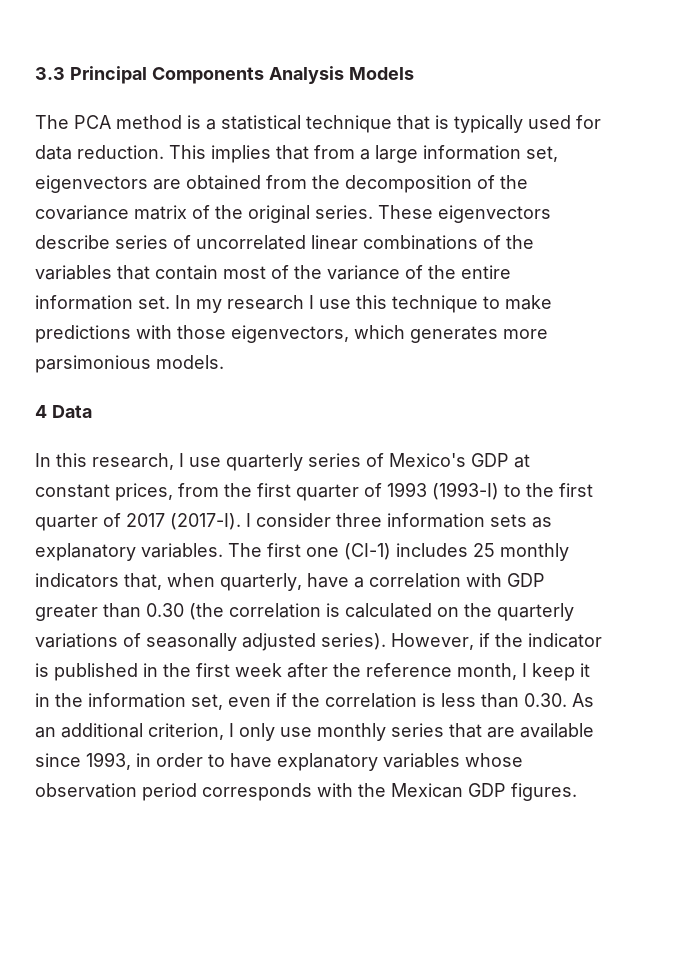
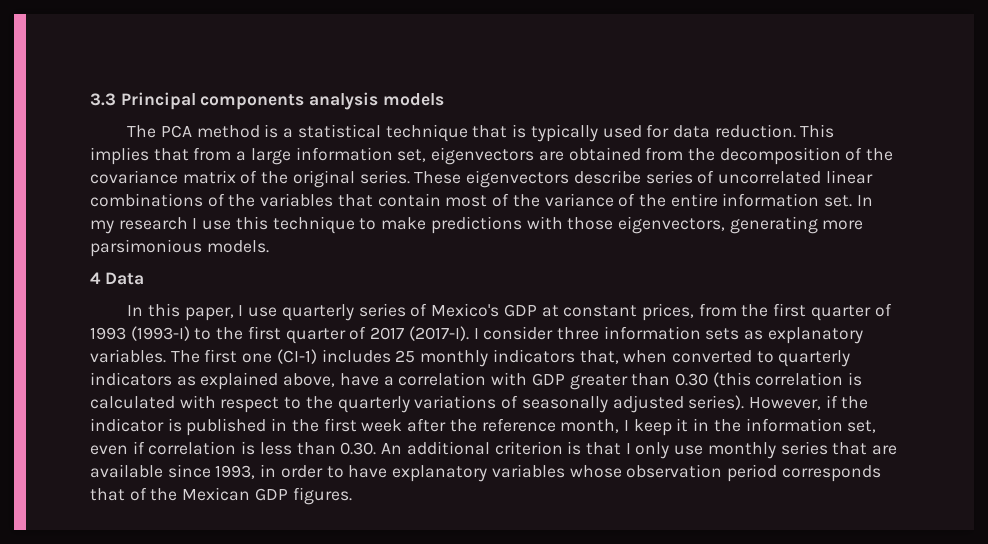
[152,66,414,84] Components Analysis Models -> [200,92,444,110] components analysis models
[354,325,498,343] which generates -> [729,216,818,234] generating
[92,453,174,470] research, -> [184,307,234,321] paper,
[220,573,302,591] quarterly, -> [671,350,851,367] [90,372,336,390] converted to quarterly indicators as explained above,
[189,603,224,620] (the -> [712,372,751,387] (this
[437,607,459,617] on -> [179,395,302,413] with respect to
[292,693,320,707] the -> (145, 447) none
[572,693,594,707] [35,723,224,740] As an additional criterion, -> [381,441,621,455] An additional criterion is that
[317,783,353,797] with -> [90,487,147,501] that of

